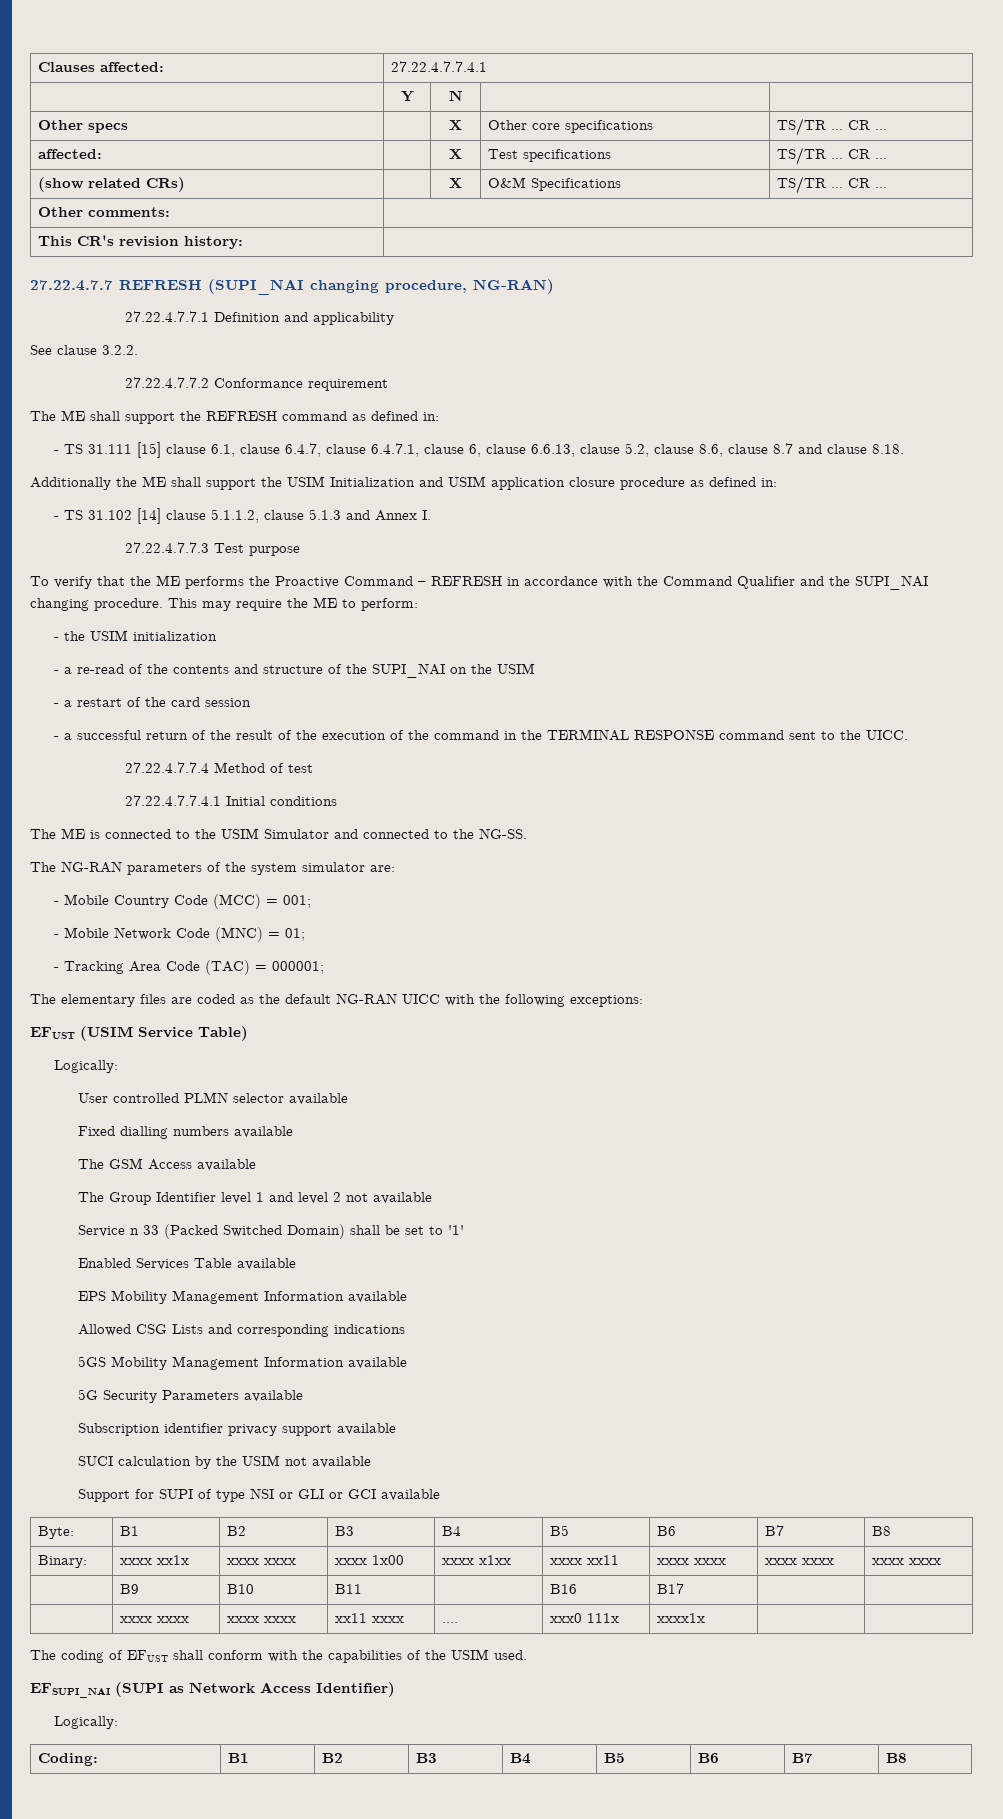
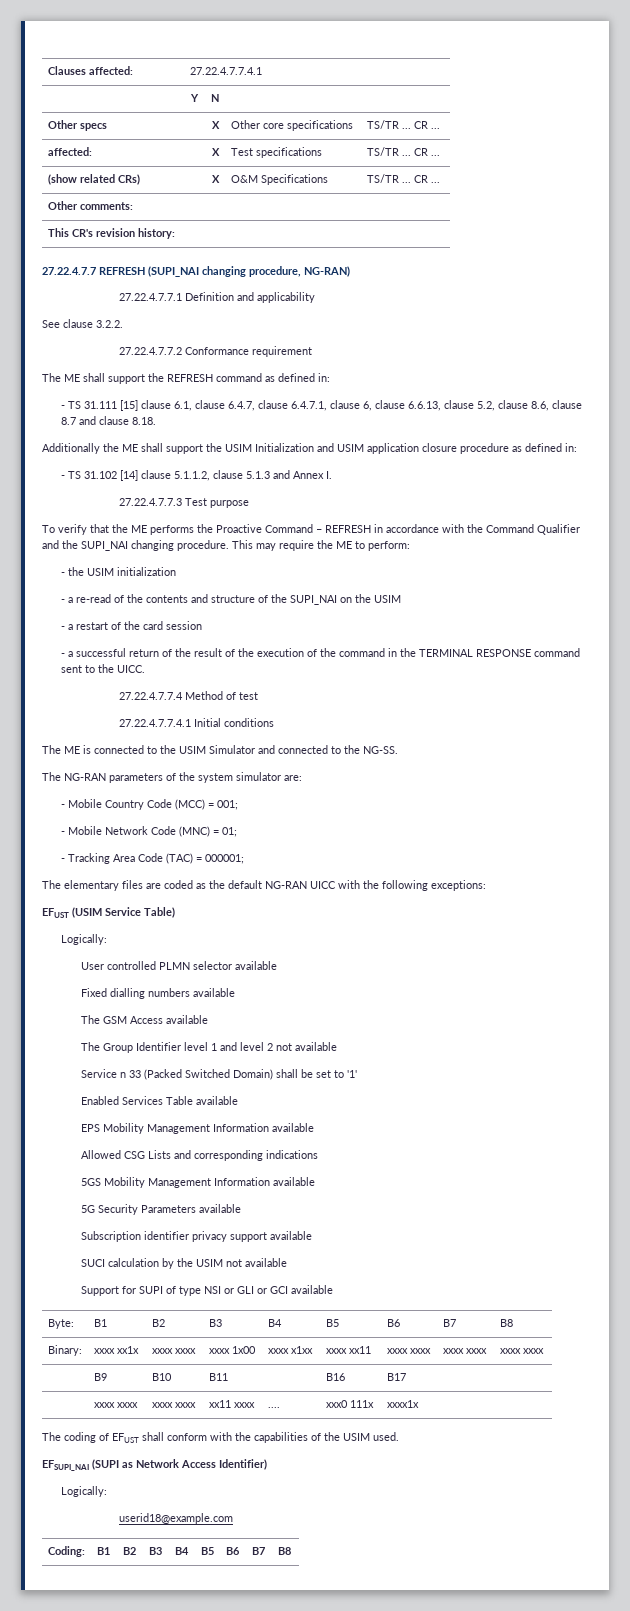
(118, 1722) none -> [119,1513,234,1524] // userid18@example.com

